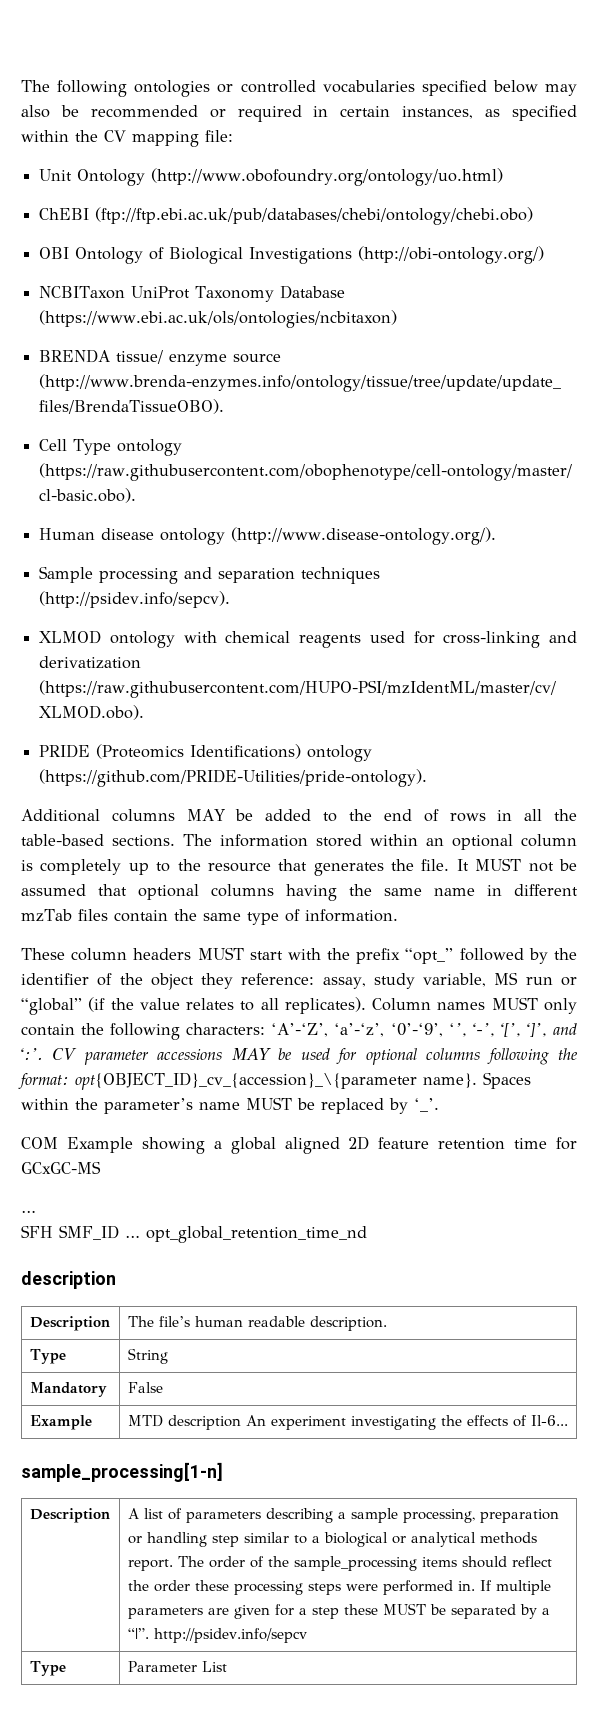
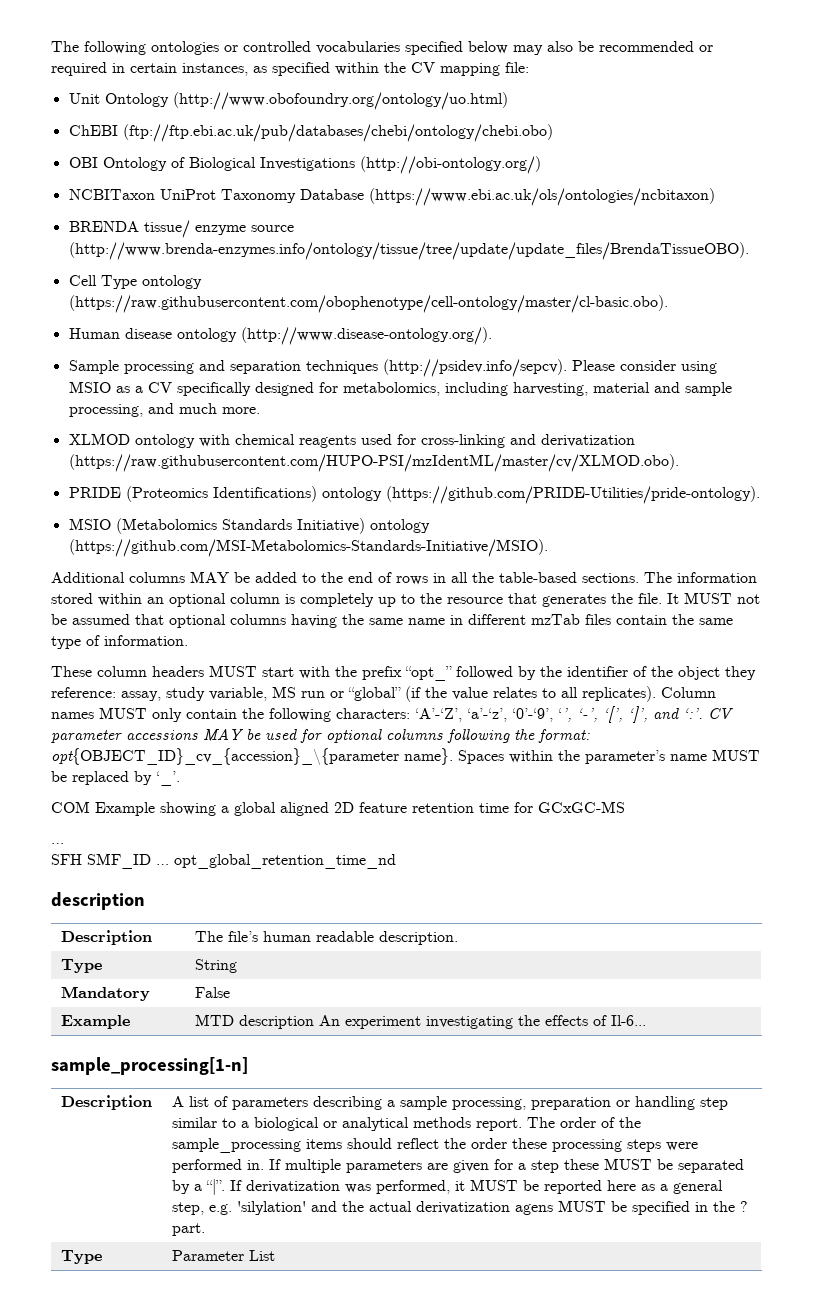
(231, 599) none -> [571,360,717,374] [68,381,732,396] [68,403,260,417] Please consider using MSIO as a CV specifically designed for metabolomics, including harvesting, material and sample processing, and much more.
(428, 778) none -> [68,518,430,534] [68,539,548,557] // MSIO (Metabolomics Standards Initiative) ontology (https://github.com/MSI-Metabolomics-Standards-Initiative/MSIO).
[153,1628,307,1643] http://psidev.info/sepcv -> [229,1179,723,1194] [171,1200,748,1215] [171,1223,205,1236] If derivatization was performed, it MUST be reported here as a general step, e.g. 'silylation' and the actual derivatization agens MUST be specified in the ? part.

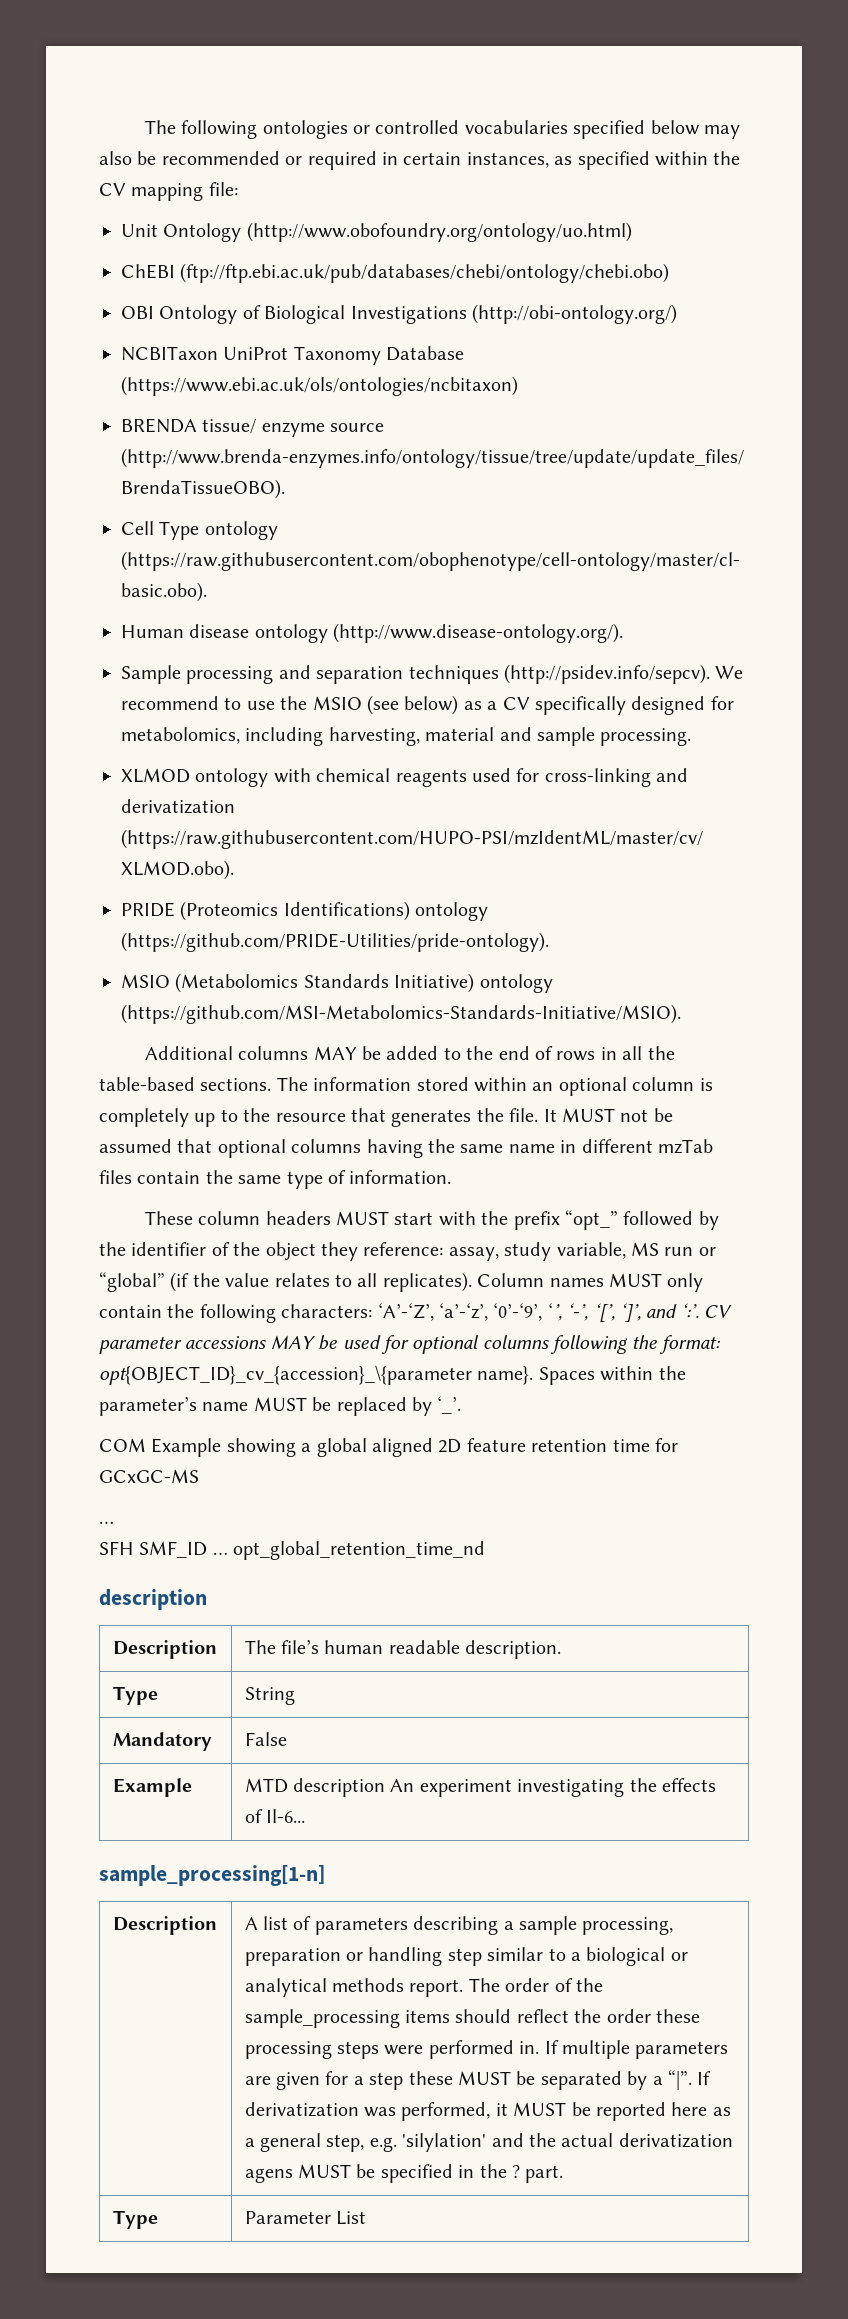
[571,360,717,374] [68,381,111,393] Please consider using MSIO -> [715,666,744,679] [121,695,459,715] We recommend to use the MSIO (see below)
[68,403,260,417] processing, and much more. -> [600,728,692,746] processing.

